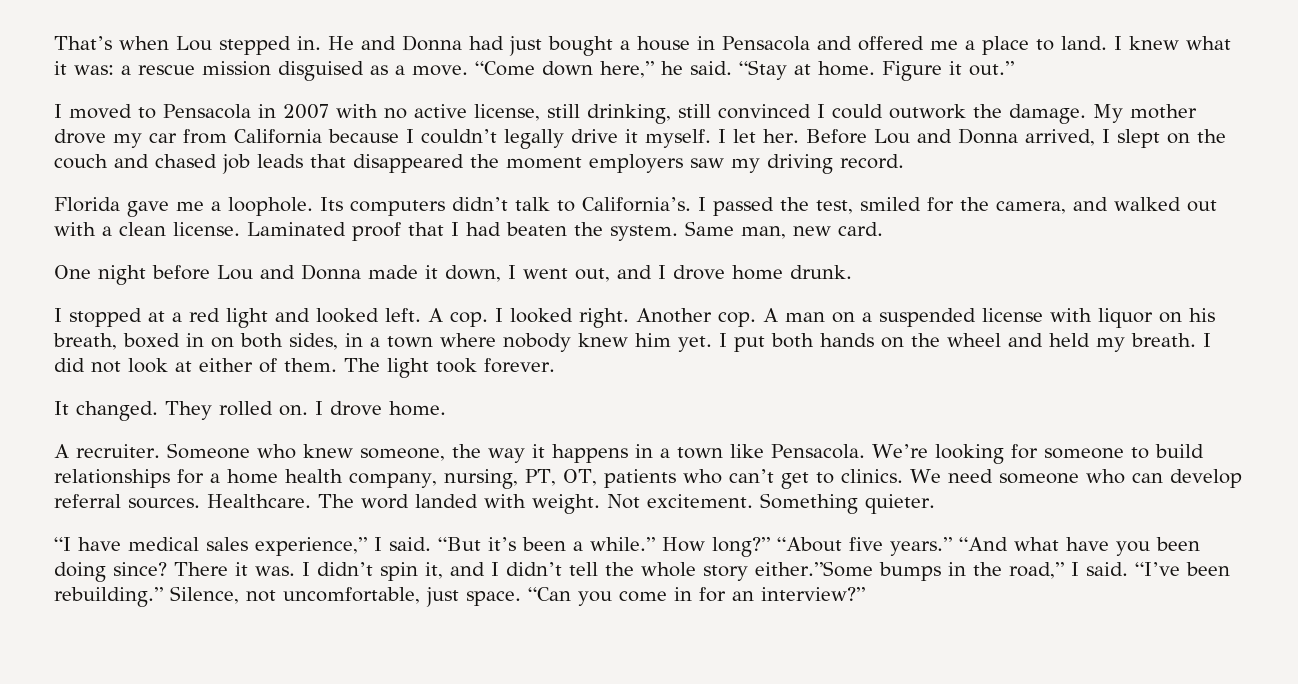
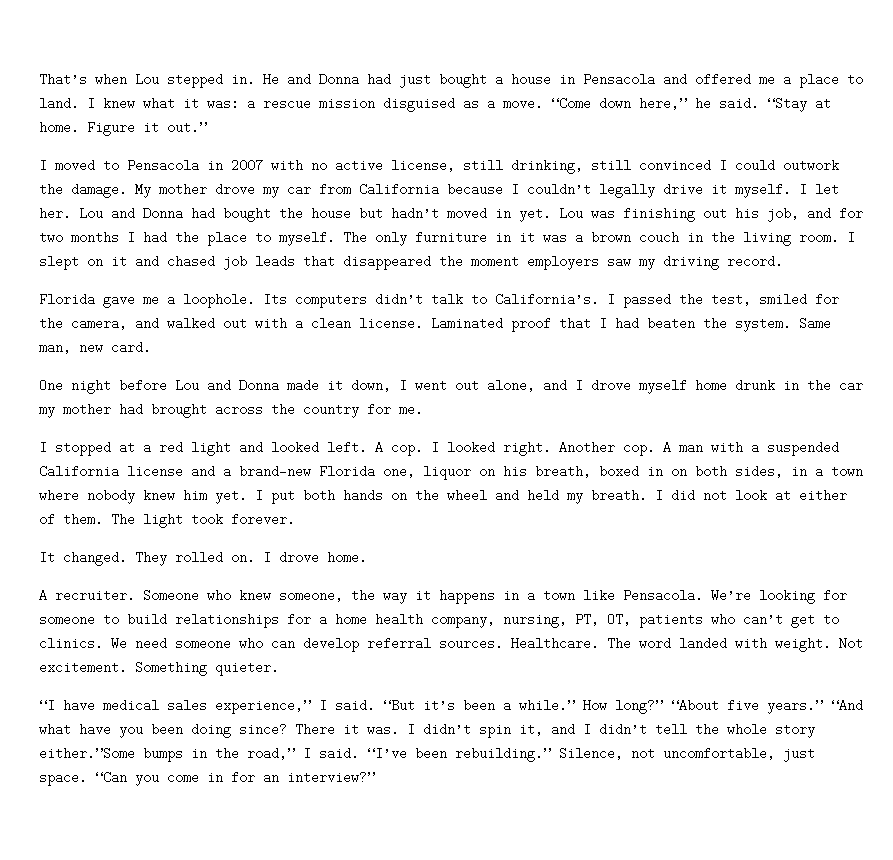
[805,128,1095,146] Before Lou and Donna arrived, -> [79,207,863,222] [39,231,839,246] Lou and Donna had bought the house but hadn’t moved in yet. Lou was finishing out his job, and for two months I had the place to myself. The only furniture in it was a brown couch in the living room.
[1196,129,1226,143] [54,154,108,169] the couch -> [111,257,127,266] it
[575,268,610,282] out, -> [455,379,535,392] out alone,
[732,265,852,280] home drunk. -> [639,379,863,394] [39,403,423,418] myself home drunk in the car my mother had brought across the country for me.
[832,312,855,323] on -> [711,442,743,452] with
[982,308,1092,322] license with -> [39,465,415,478] California license and a brand-new Florida one,

